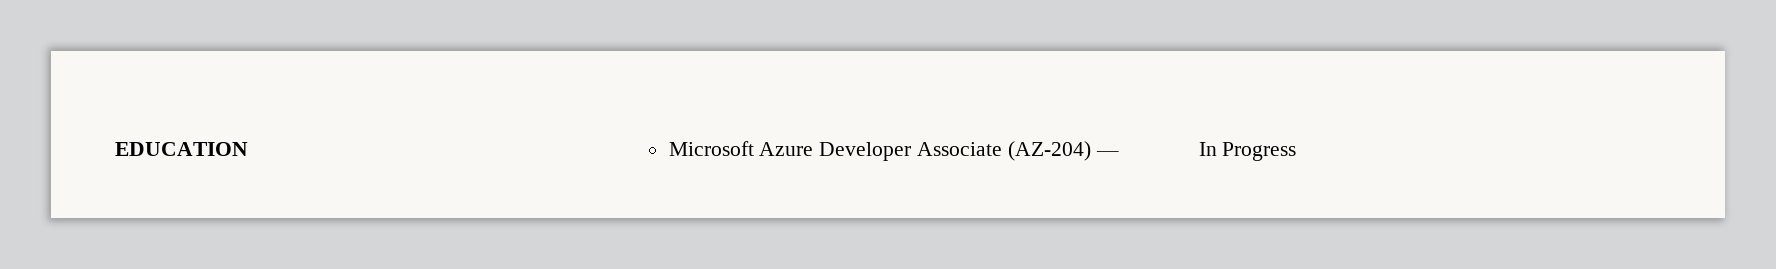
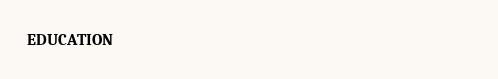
[668,141,1297,161] // Microsoft Azure Developer Associate (AZ-204) — In Progress -> (113, 39) none

